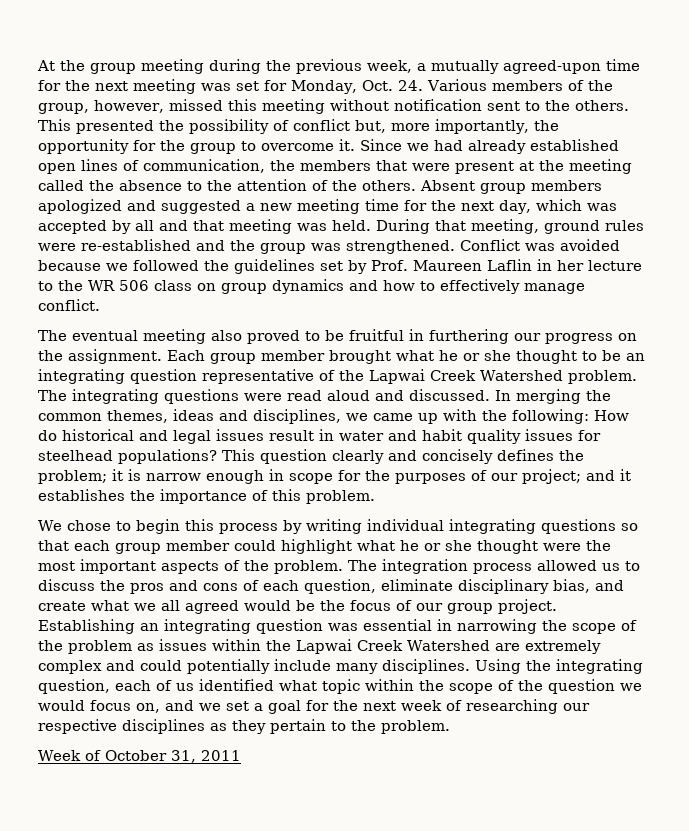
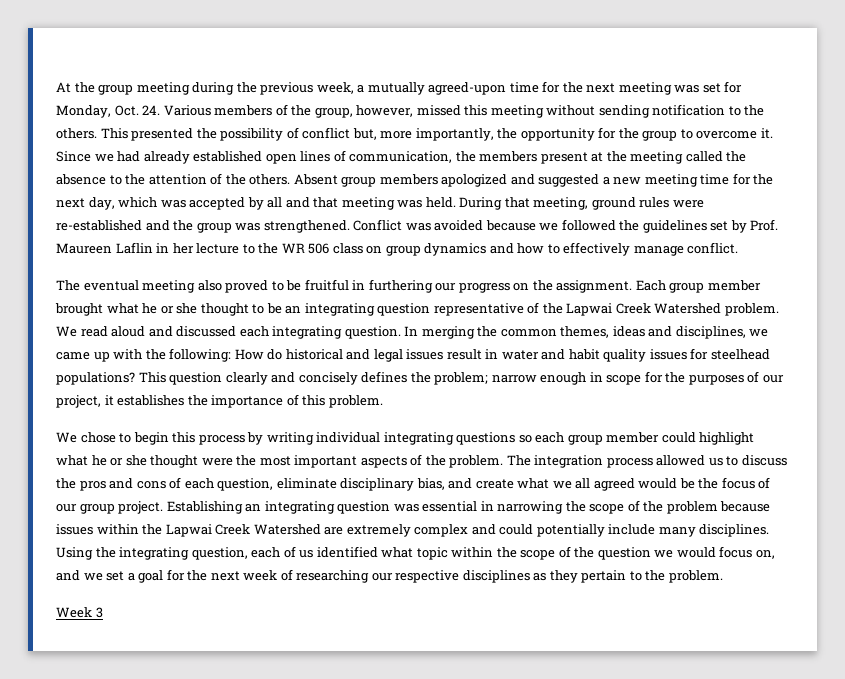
[393,99,520,111] notification sent -> [598,104,726,118] sending notification
[376,160,450,171] that were -> (538, 156) none
[38,389,490,404] The integrating questions were read aloud and discussed. -> [56,326,401,339] We read aloud and discussed each integrating question.
[112,469,141,481] it is -> (489, 378) none
[522,469,615,484] project; and -> [56,395,101,408] project,
[38,540,69,551] that -> (532, 439) none
[137,643,154,651] as -> [720,501,771,512] because
[84,750,241,763] of October 31, 2011 -> [95,607,103,618] 3

